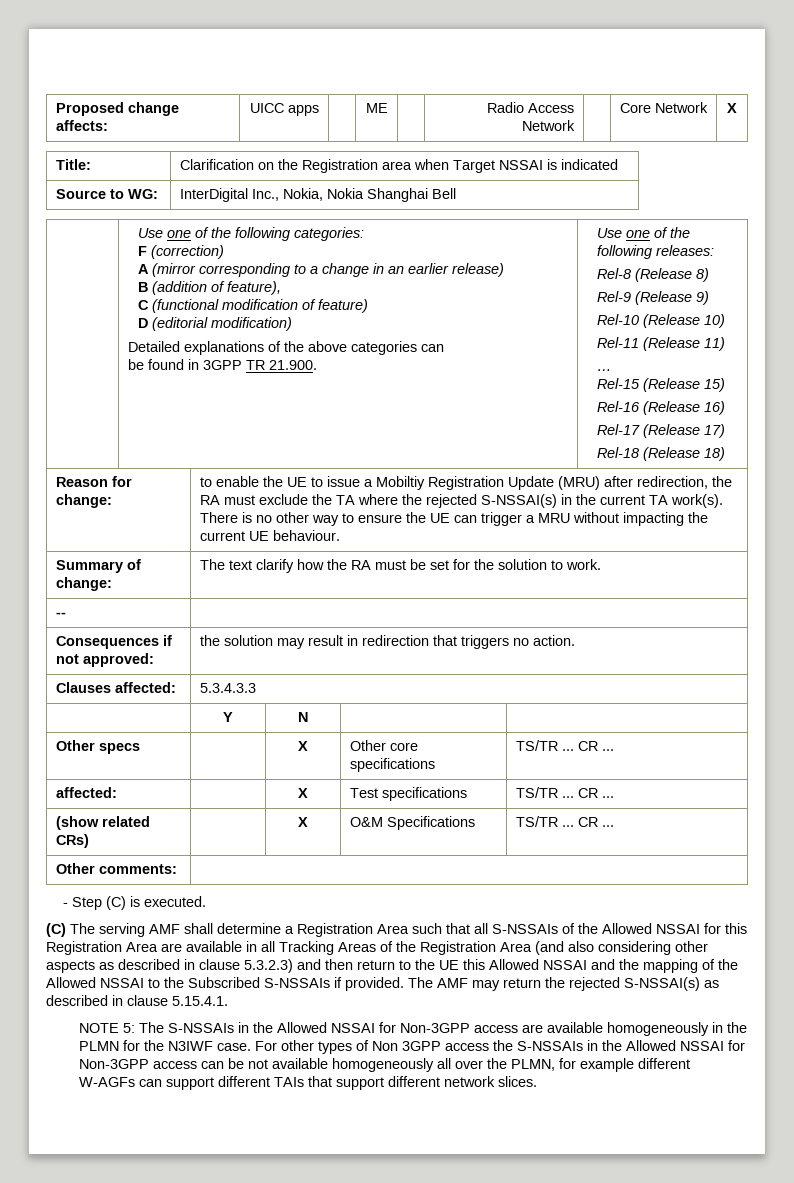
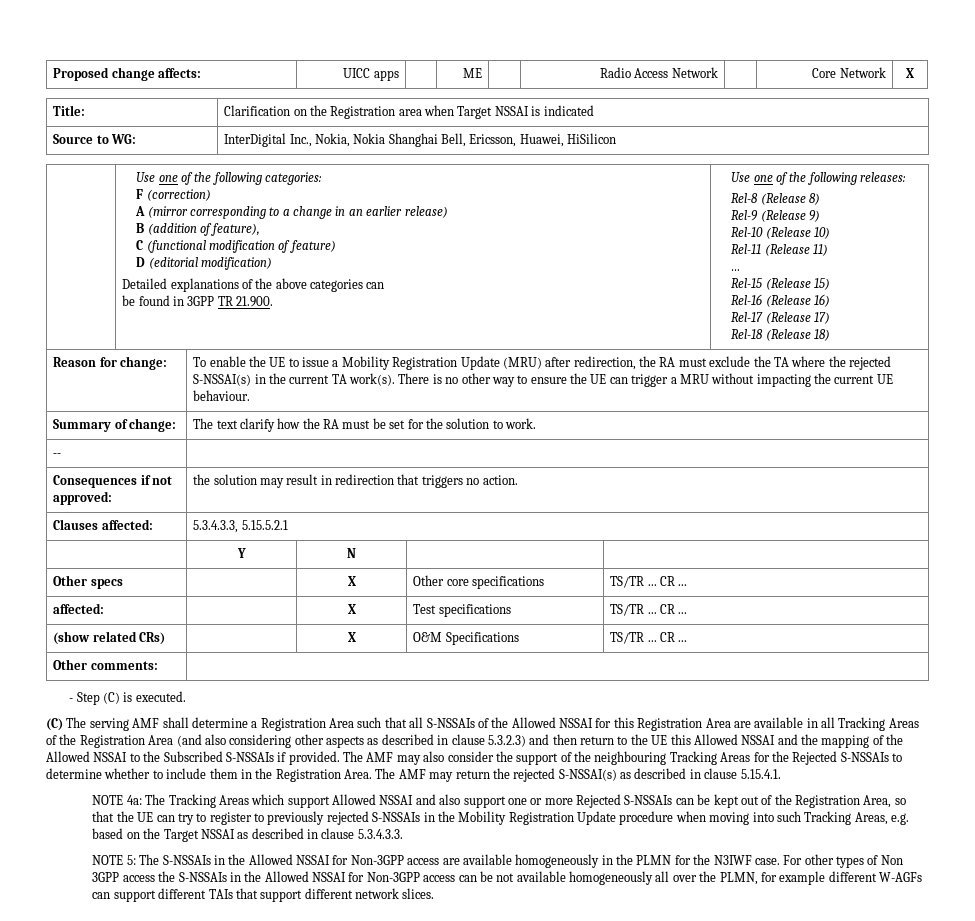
[431,188,456,199] Bell -> [441,133,617,147] Bell, Ericsson, Huawei, HiSilicon
[199,477,212,487] to -> [193,357,207,367] To
[375,476,425,490] Mobiltiy -> [341,356,390,370] Mobility
[199,683,256,693] 5.3.4.3.3 -> [193,520,288,533] 5.3.4.3.3, 5.15.5.2.1
(500, 985) none -> [423,751,902,765] [46,768,454,782] also consider the support of the neighbouring Tracking Areas for the Rejected S-NSSAIs to determine whether to include them in the Registration Area. The AMF may
(228, 1001) none -> [92,794,906,808] [92,811,909,825] [92,828,403,842] // NOTE 4a: The Tracking Areas which support Allowed NSSAI and also support one or more Rejected S-NSSAIs can be kept out of the Registration Area, so that the UE can try to register to previously rejected S-NSSAIs in the Mobility Registration Update procedure when moving into such Tracking Areas, e.g. based on the Target NSSAI as described in clause 5.3.4.3.3.

